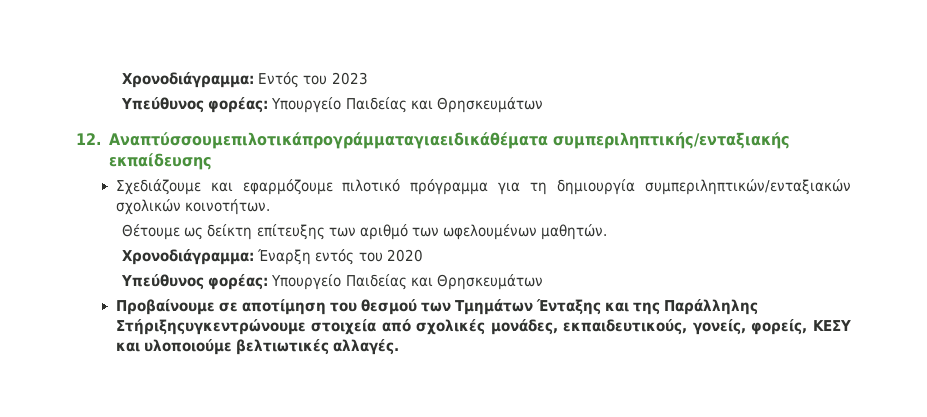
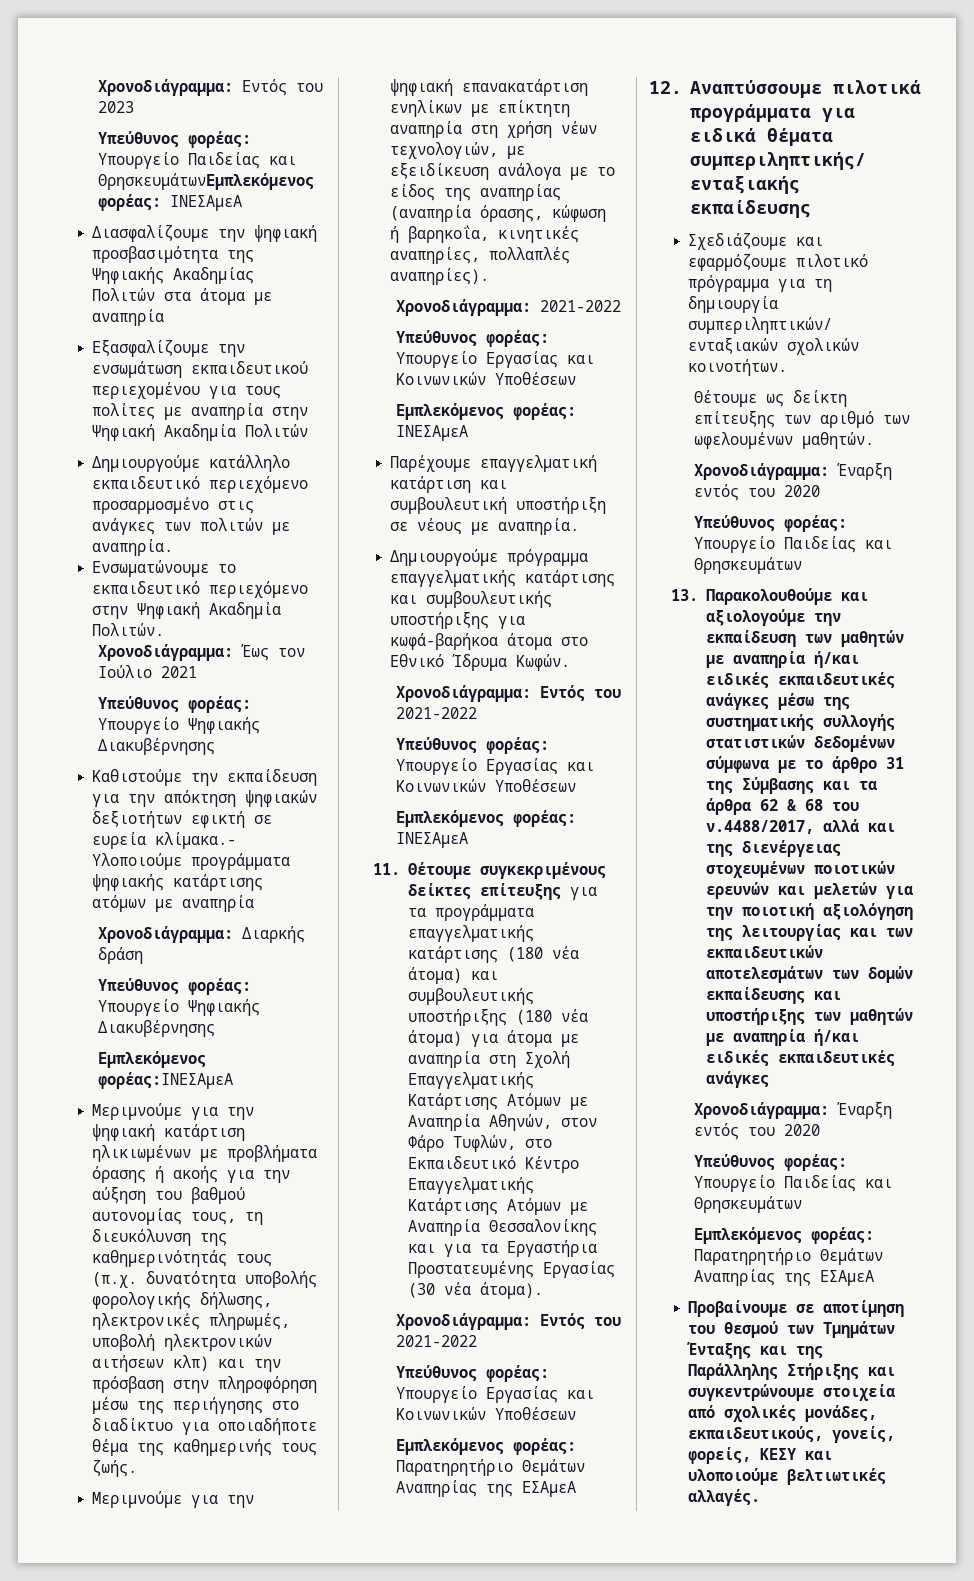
[436,97,543,113] [76,132,790,149] Θρησκευµάτων // 12. Αναπτύσσουµεπιλοτικάπρογράµµαταγιαειδικάθέµατα συµπεριληπτικής/ενταξιακής -> [97,173,314,190] [97,194,242,211] [92,225,318,242] [92,246,255,263] [92,267,255,284] [92,288,273,305] [92,309,165,326] [92,340,246,357] [92,361,309,378] [92,382,282,399] [92,403,309,420] [92,424,309,441] [92,455,291,472] [92,476,309,493] [92,497,255,514] [92,518,291,535] [92,539,174,556] [92,560,237,577] [92,581,309,598] [92,602,282,619] [92,623,165,636] [97,644,305,661] [97,665,197,678] [97,696,251,713] [97,717,260,734] [97,738,215,755] [92,769,318,786] [92,790,318,807] [92,811,273,828] [92,832,237,849] [92,853,291,870] [92,874,264,891] [92,895,255,912] [97,926,305,943] [97,947,143,964] [97,978,251,995] [97,999,260,1016] [97,1020,215,1037] [97,1051,206,1068] [97,1072,233,1089] [92,1103,255,1120] [92,1124,246,1141] [92,1145,318,1162] [92,1166,291,1183] [92,1187,246,1204] [92,1208,264,1225] [92,1229,228,1246] [92,1250,273,1267] [92,1271,318,1288] [92,1292,273,1309] [92,1313,291,1330] [92,1334,273,1351] [92,1355,282,1372] [92,1376,318,1393] [92,1397,300,1414] [92,1418,318,1435] [92,1439,318,1456] [92,1460,138,1477] [92,1491,255,1508] [390,79,589,96] [390,100,571,117] [390,121,598,138] [390,142,526,159] [390,163,616,180] [390,184,562,201] [390,205,607,222] [390,225,580,243] [390,247,571,264] [390,268,490,285] [395,299,621,316] [395,330,549,347] [395,351,594,368] [395,372,576,385] [395,403,576,420] [395,425,468,441] [390,455,598,472] [390,476,508,493] [390,497,607,514] [390,518,580,535] [390,549,589,566] [390,570,616,587] [390,591,553,608] [390,612,526,629] [390,633,589,650] [390,654,571,671] [395,685,621,702] [395,707,477,719] [395,737,549,754] [395,758,594,775] [395,779,576,792] [395,810,576,827] [395,832,468,848] [373,862,607,879] [408,883,598,900] [408,904,535,921] [408,925,535,942] [408,946,580,963] [408,967,499,984] [408,988,535,1005] [408,1009,589,1026] [408,1030,580,1047] [408,1051,571,1068] [408,1072,535,1089] [408,1093,589,1110] [408,1114,598,1131] [408,1135,553,1152] [408,1156,580,1173] [408,1177,535,1194] [408,1198,589,1215] [408,1219,598,1236] [408,1240,598,1257] [408,1261,616,1278] [408,1282,544,1299] [395,1313,621,1330] [395,1335,477,1347] [395,1365,549,1382] [395,1386,594,1403] [395,1407,576,1420] [395,1438,576,1455] [395,1459,585,1476] [395,1480,576,1497] [649,80,921,98] [689,104,855,122] [689,128,833,146] [689,152,866,170] [689,176,800,194] ΘρησκευµάτωνΕμπλεκόμενος φορέας: ΙΝΕΣΑμεΑ // Διασφαλίζουμε την ψηφιακή προσβασιμότητα της Ψηφιακής Ακαδημίας Πολιτών στα άτομα με αναπηρία // Εξασφαλίζουµε την ενσωµάτωση εκπαιδευτικού περιεχοµένου για τους πολίτες µε αναπηρία στην Ψηφιακή Ακαδηµία Πολιτών // Δηµιουργούµε κατάλληλο εκπαιδευτικό περιεχόµενο προσαρµοσµένο στις ανάγκες των πολιτών µε αναπηρία. // Ενσωµατώνουµε το εκπαιδευτικό περιεχόµενο στην Ψηφιακή Ακαδηµία Πολιτών. // Χρονοδιάγραµµα: Έως τον Ιούλιο 2021 // Υπεύθυνος φορέας: Υπουργείο Ψηφιακής Διακυβέρνησης // Καθιστούµε την εκπαίδευση για την απόκτηση ψηφιακών δεξιοτήτων εφικτή σε ευρεία κλίµακα.- Υλοποιούµε προγράµµατα ψηφιακής κατάρτισης ατόµων µε αναπηρία // Χρονοδιάγραµµα: Διαρκής δράση // Υπεύθυνος φορέας: Υπουργείο Ψηφιακής Διακυβέρνησης // Εμπλεκόμενος φορέας:ΙΝΕΣΑμεΑ // Μεριµνούµε για την ψηφιακή κατάρτιση ηλικιωµένων µε προβλήµατα όρασης ή ακοής για την αύξηση του βαθµού αυτονοµίας τους, τη διευκόλυνση της καθηµερινότητάς τους (π.χ. δυνατότητα υποβολής φορολογικής δήλωσης, ηλεκτρονικές πληρωµές, υποβολή ηλεκτρονικών αιτήσεων κλπ) και την πρόσβαση στην πληροφόρηση µέσω της περιήγησης στο διαδίκτυο για οποιαδήποτε θέµα της καθηµερινής τους ζωής. // Μεριµνούµε για την ψηφιακή επανακατάρτιση ενηλίκων με επίκτητη αναπηρία στη χρήση νέων τεχνολογιών, µε εξειδίκευση ανάλογα µε το είδος της αναπηρίας (αναπηρία όρασης, κώφωση ή βαρηκοΐα, κινητικές αναπηρίες, πολλαπλές αναπηρίες). // Χρονοδιάγραµµα: 2021-2022 // Υπεύθυνος φορέας: Υπουργείο Εργασίας και Κοινωνικών Υποθέσεων // Εμπλεκόμενος φορέας: ΙΝΕΣΑμεΑ // Παρέχουµε επαγγελµατική κατάρτιση και συµβουλευτική υποστήριξη σε νέους µε αναπηρία. // Δημιουργούμε πρόγραμμα επαγγελματικής κατάρτισης και συμβουλευτικής υποστήριξης για κωφά-βαρήκοα άτομα στο Εθνικό Ίδρυμα Κωφών. // Χρονοδιάγραµµα: Εντός του 2021-2022 // Υπεύθυνος φορέας: Υπουργείο Εργασίας και Κοινωνικών Υποθέσεων // Εμπλεκόμενος φορέας: ΙΝΕΣΑμεΑ // 11. Θέτουµε συγκεκριµένους δείκτες επίτευξης για τα προγράµµατα επαγγελµατικής κατάρτισης (180 νέα άτοµα) και συµβουλευτικής υποστήριξης (180 νέα άτοµα) για άτοµα µε αναπηρία στη Σχολή Επαγγελµατικής Κατάρτισης Ατόμων µε Αναπηρία Αθηνών, στον Φάρο Τυφλών, στο Εκπαιδευτικό Κέντρο Επαγγελµατικής Κατάρτισης Ατόμων µε Αναπηρία Θεσσαλονίκης και για τα Εργαστήρια Προστατευµένης Εργασίας (30 νέα άτοµα). // Χρονοδιάγραµµα: Εντός του 2021-2022 // Υπεύθυνος φορέας: Υπουργείο Εργασίας και Κοινωνικών Υποθέσεων // Εμπλεκόμενος φορέας: Παρατηρητήριο Θεμάτων Αναπηρίας της ΕΣΑμεΑ // 12. Αναπτύσσουµε πιλοτικά προγράµµατα για ειδικά θέµατα συµπεριληπτικής/ ενταξιακής
(543, 282) none -> [671,588,869,605] [706,609,842,626] [706,630,905,647] [706,651,860,668] [706,672,896,688] [706,693,851,710] [706,714,896,731] [706,735,896,752] [706,756,905,773] [706,777,878,794] [706,798,860,815] [706,819,896,834] [706,840,842,857] [706,861,896,878] [706,882,914,899] [706,903,914,920] [706,924,914,941] [706,945,824,958] [706,966,914,983] [706,987,842,1004] [706,1008,914,1025] [706,1029,860,1046] [706,1050,896,1066] [706,1071,770,1088] [693,1102,892,1119] [693,1123,820,1140] [693,1154,847,1171] [693,1175,892,1192] [693,1196,802,1213] [693,1227,874,1244] [693,1248,883,1265] [693,1269,874,1286] // 13. Παρακολουθούμε και αξιολογούμε την εκπαίδευση των μαθητών με αναπηρία ή/και ειδικές εκπαιδευτικές ανάγκες μέσω της συστηματικής συλλογής στατιστικών δεδομένων σύμφωνα με το άρθρο 31 της Σύμβασης και τα άρθρα 62 & 68 του ν.4488/2017, αλλά και της διενέργειας στοχευμένων ποιοτικών ερευνών και μελετών για την ποιοτική αξιολόγηση της λειτουργίας και των εκπαιδευτικών αποτελεσμάτων των δομών εκπαίδευσης και υποστήριξης των μαθητών με αναπηρία ή/και ειδικές εκπαιδευτικές ανάγκες // Xρονοδιάγραµµα: Έναρξη εντός του 2020 // Υπεύθυνος φορέας: Υπουργείο Παιδείας και Θρησκευµάτων // Εμπλεκόμενος φορέας: Παρατηρητήριο Θεμάτων Αναπηρίας της ΕΣΑμεΑ
[115,319,306,335] Στήριξηςυγκεντρώνουµε -> [787,1363,896,1380] [688,1384,815,1401] Στήριξης και συγκεντρώνουµε

